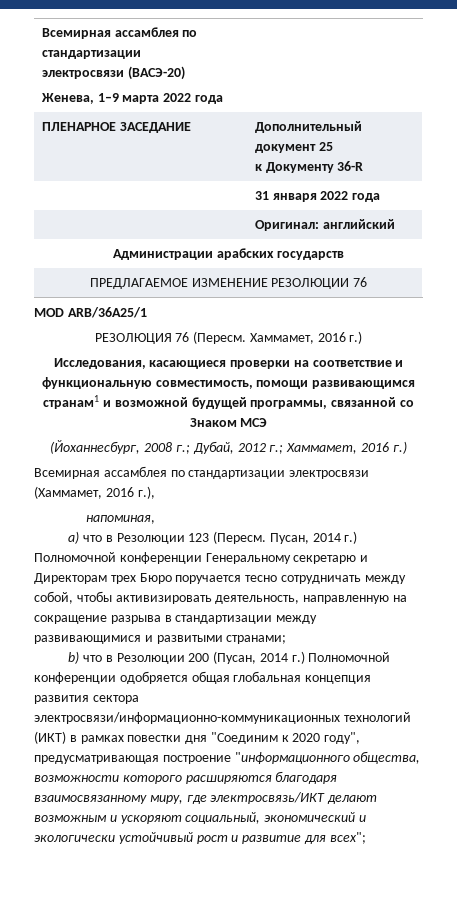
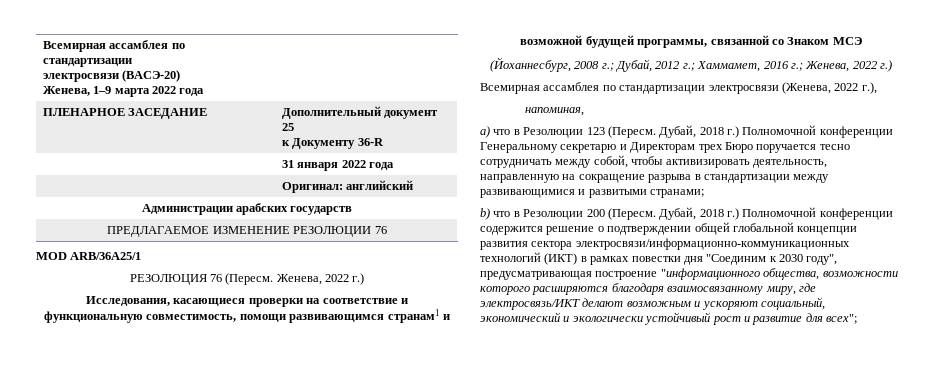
[249,332,346,344] Хаммамет, 2016 -> [276,274,350,285] Женева, 2022
(389, 447) none -> [790,61,877,72] г.; Женева, 2022
[34,486,134,499] (Хаммамет, 2016 -> [781,82,859,94] (Женева, 2022
[269,533,341,544] Пусан, 2014 -> [659,125,724,138] Дубай, 2018
[213,651,391,664] [34,671,372,684] (Пусан, 2014 г.) Полномочной конференции одобряется общая глобальная концепция -> [607,207,893,220] [480,222,858,235] (Пересм. Дубай, 2018 г.) Полномочной конференции содержится решение о подтверждении общей глобальной концепции
[292,733,321,742] 2020 -> [779,254,803,262] 2030

